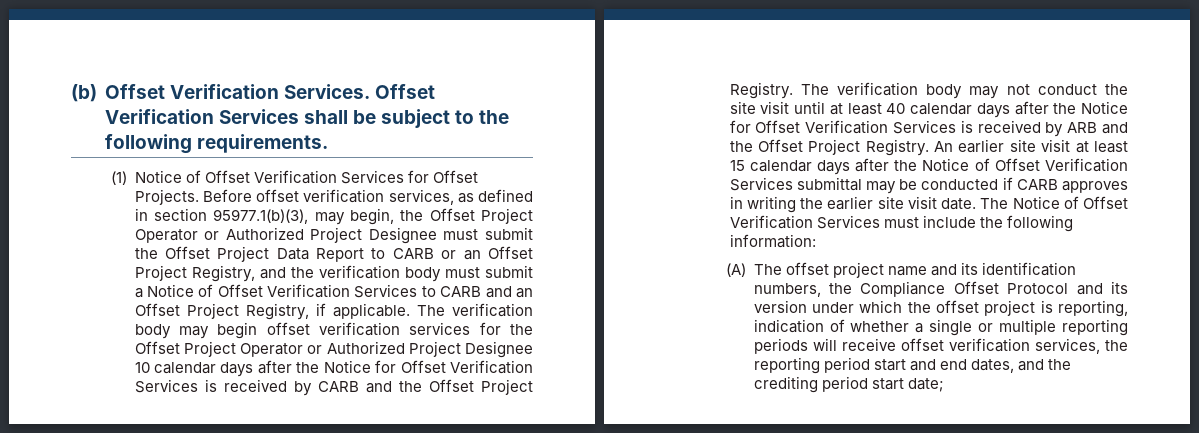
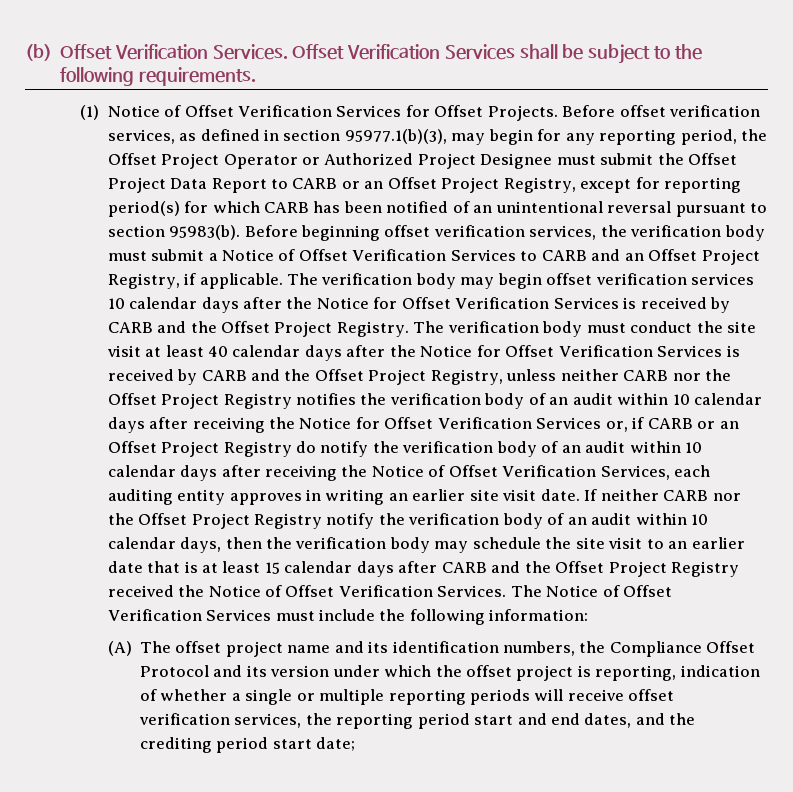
[349,208,394,225] begin, -> [488,129,737,145] begin for any reporting period,
[259,267,286,279] and -> [580,177,742,193] [107,201,768,217] [107,225,597,241] except for reporting period(s) for which CARB has been notified of an unintentional reversal pursuant to section 95983(b). Before beginning offset verification services,
[479,322,533,335] [134,341,533,358] for the Offset Project Operator or Authorized Project Designee -> (755, 279) none
[969,84,1030,99] may not -> [586,323,626,333] must
[794,101,826,114] until -> (141, 351) none
[1067,122,1128,134] [729,139,1071,156] ARB and the Offset Project Registry. An earlier site visit -> [201,369,732,385] [107,393,763,409] [107,417,739,433] [107,441,703,457] [107,465,711,481] [107,489,741,505] [107,513,709,529] [107,537,745,553] [107,561,198,573] CARB and the Offset Project Registry, unless neither CARB nor the Offset Project Registry notifies the verification body of an audit within 10 calendar days after receiving the Notice for Offset Verification Services or, if CARB or an Offset Project Registry do notify the verification body of an audit within 10 calendar days after receiving the Notice of Offset Verification Services, each auditing entity approves in writing an earlier site visit date. If neither CARB nor the Offset Project Registry notify the verification body of an audit within 10 calendar days, then the verification body may schedule the site visit to an earlier date that is
[894,158,1128,172] [729,177,1128,194] [729,196,977,213] the Notice of Offset Verification Services submittal may be conducted if CARB approves in writing the earlier site visit date. -> [441,561,739,577] [107,585,507,597] CARB and the Offset Project Registry received the Notice of Offset Verification Services.

